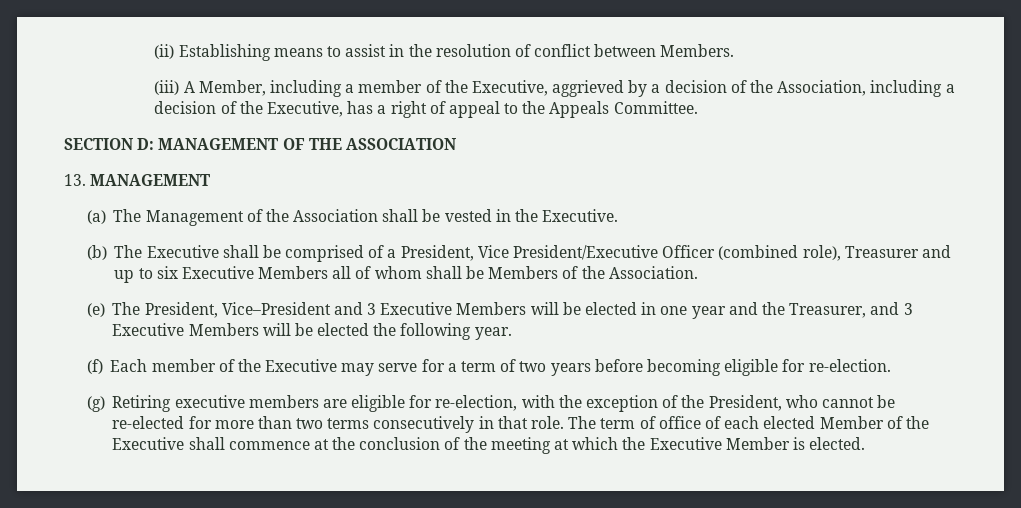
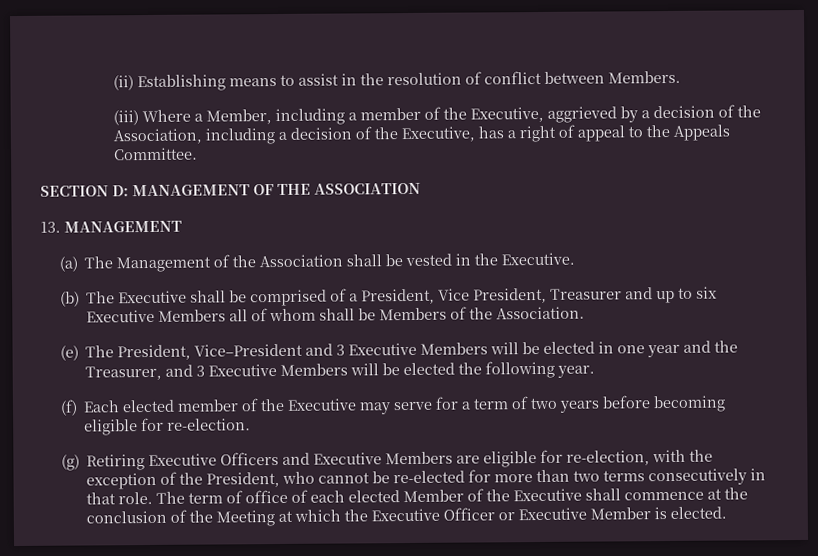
[183,81,195,93] A -> [142,109,204,123] Where a
[513,245,841,261] President/Executive Officer (combined role), -> [472,287,547,304] President,
(148, 365) none -> [121,399,175,413] elected
[174,395,319,408] executive members -> [147,451,453,467] Executive Officers and Executive Members
[490,437,551,454] meeting -> [215,510,275,527] Meeting
(722, 443) none -> [442,507,587,521] Officer or Executive

